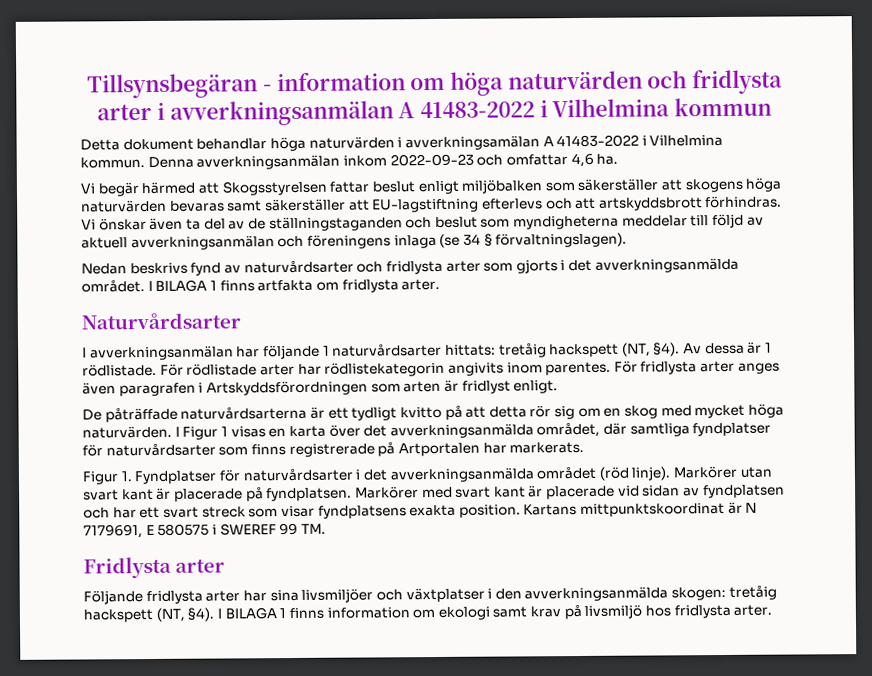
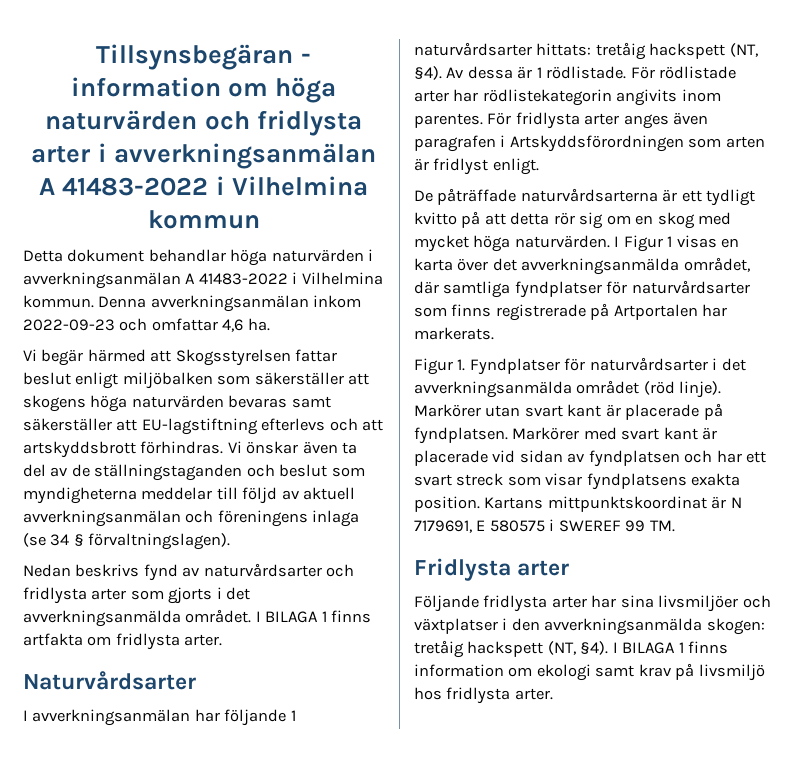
[404,135,540,151] avverkningsamälan -> [23,272,181,289] avverkningsanmälan

